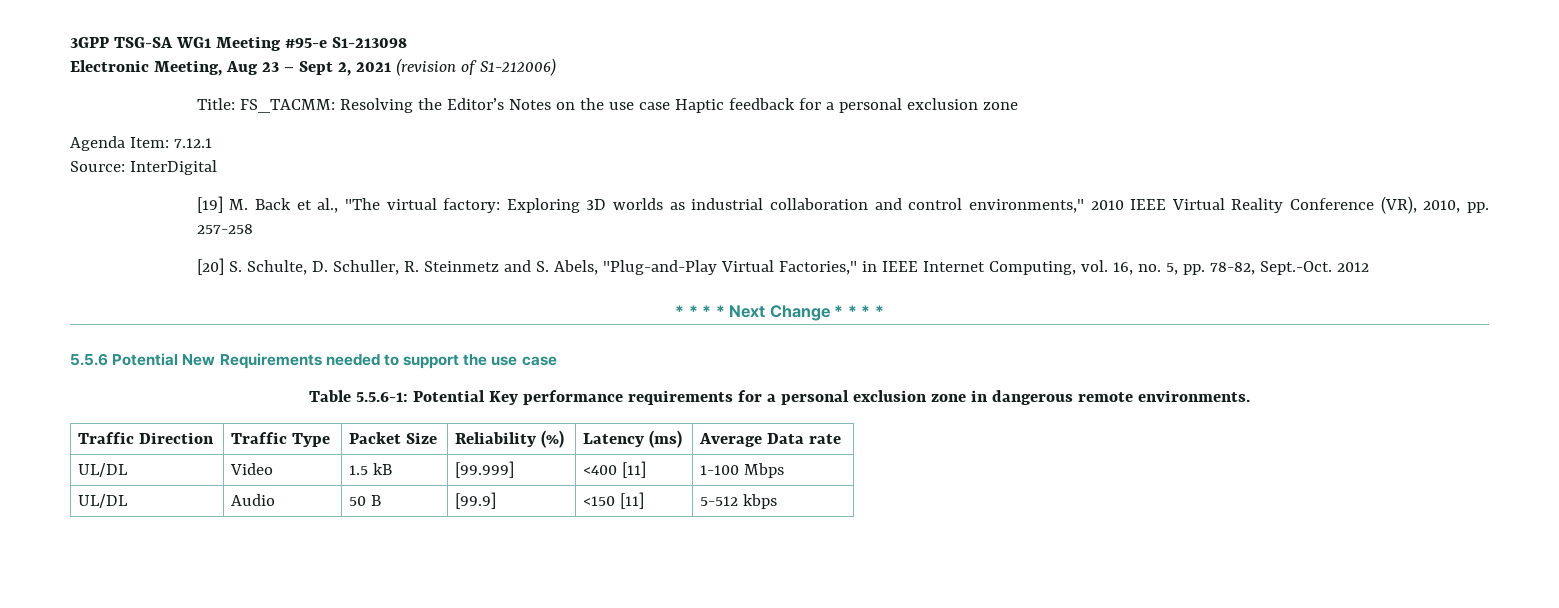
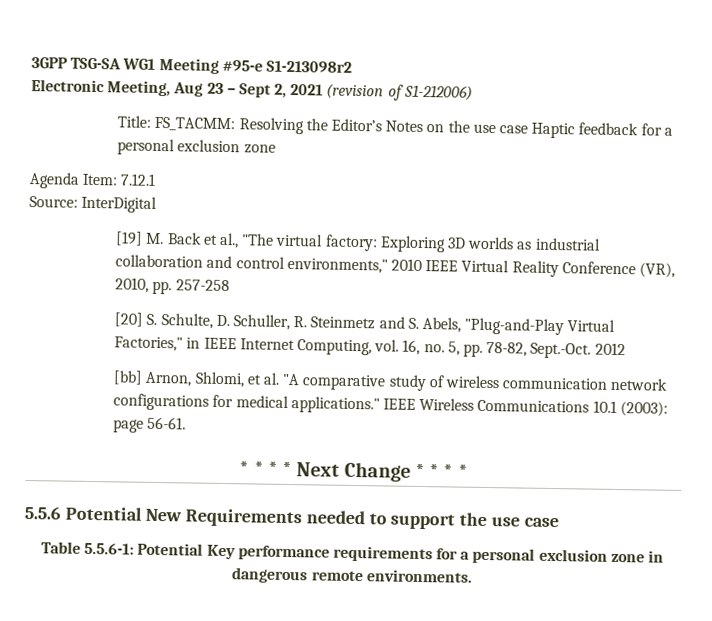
[331,37,407,48] S1-213098 -> [265,60,352,73] S1-213098r2
(1369, 267) none -> [113,370,668,392] [113,393,668,417] [113,416,187,433] // [bb] Arnon, Shlomi, et al. "A comparative study of wireless communication network configurations for medical applications." IEEE Wireless Communications 10.1 (2003): page 56-61.
[78,432,215,444] [231,432,331,447] [349,432,438,444] [455,430,565,448] [583,430,683,448] [699,433,842,447] [78,463,129,477] [230,463,274,475] [349,463,393,475] [455,461,515,478] [583,461,647,478] [700,463,785,478] [78,494,129,508] [231,494,276,506] [349,495,382,506] [455,492,497,509] [583,492,645,509] [700,494,778,509] // Traffic Direction | Traffic Type | Packet Size | Reliability (%) | Latency (ms) | Average Data rate // UL/DL | Video | 1.5 kB | [99.999] | <400 [11] | 1-100 Mbps // UL/DL | Audio | 50 B | [99.9] | <150 [11] | 5-512 kbps -> (473, 576) none

